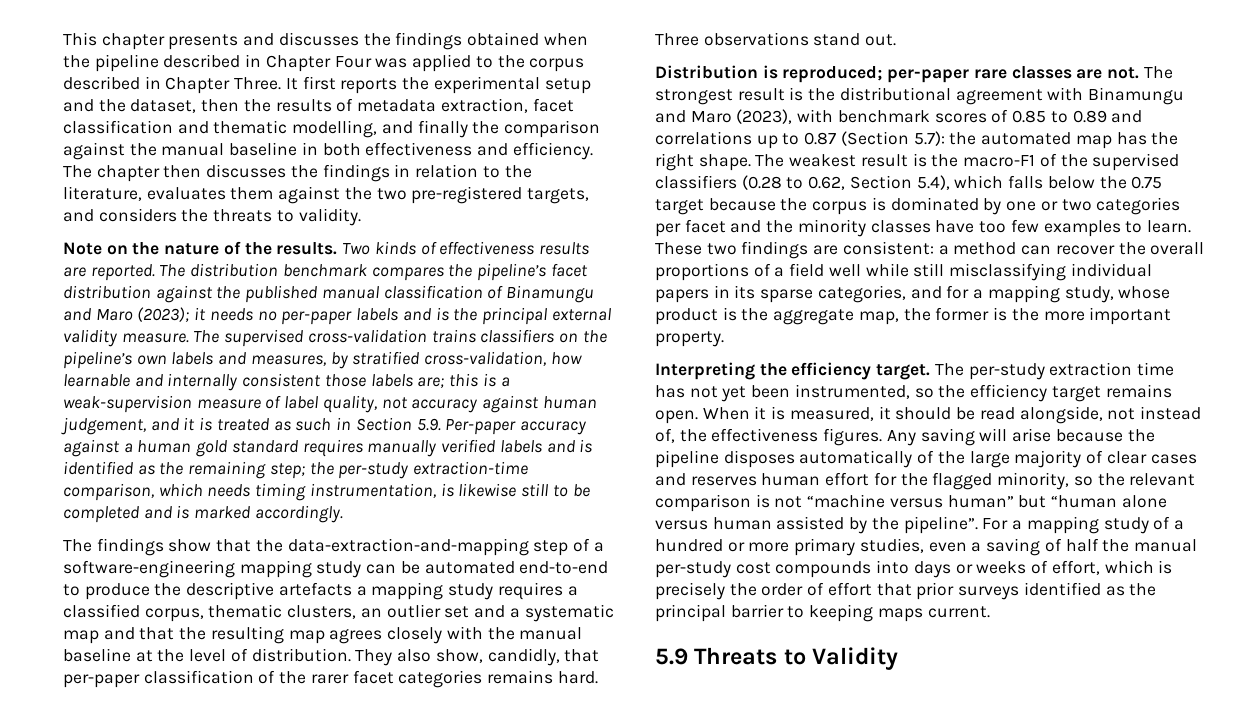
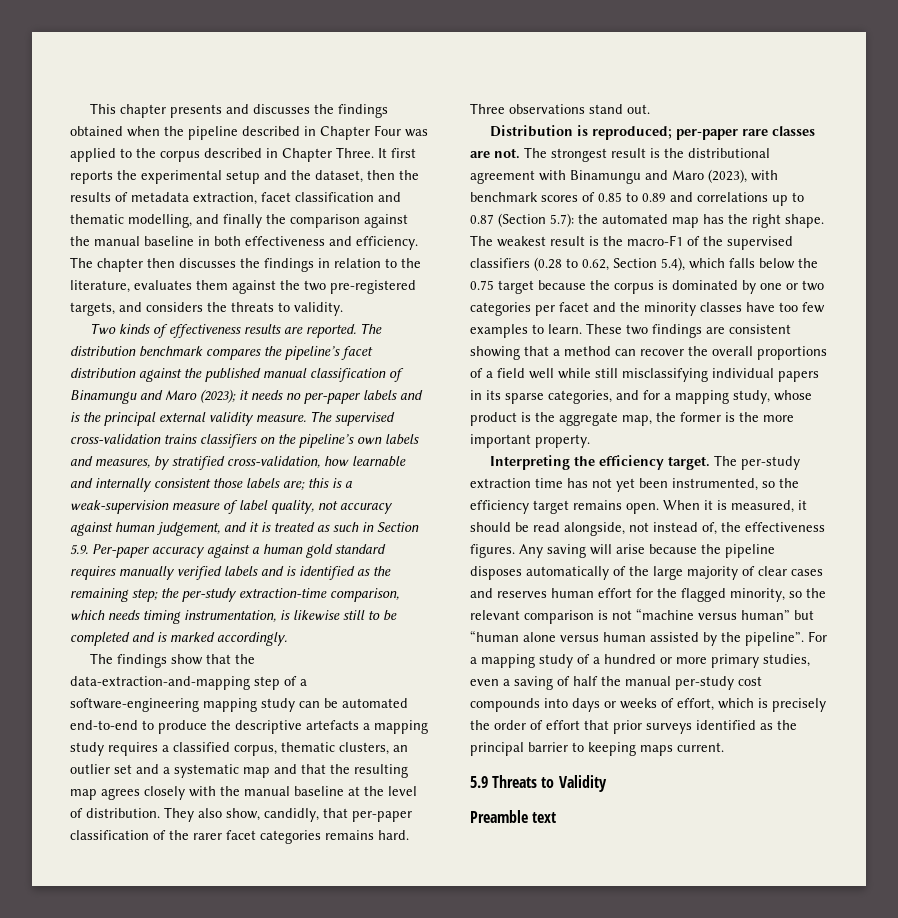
[63,241,338,255] Note on the nature of the results. -> (343, 309) none
[842,241,934,255] consistent: -> [729,324,791,334] [470,346,549,360] consistent showing that
(899, 658) none -> [470,810,557,823] // Preamble text

